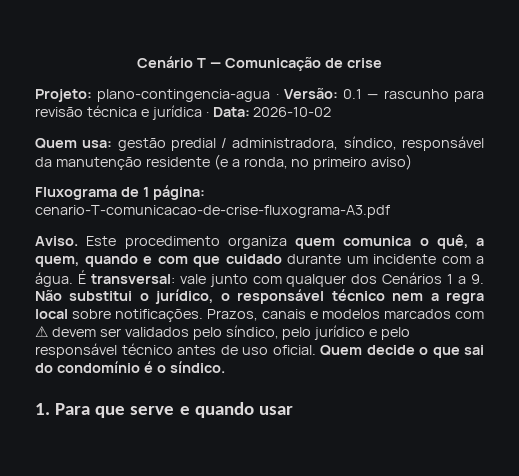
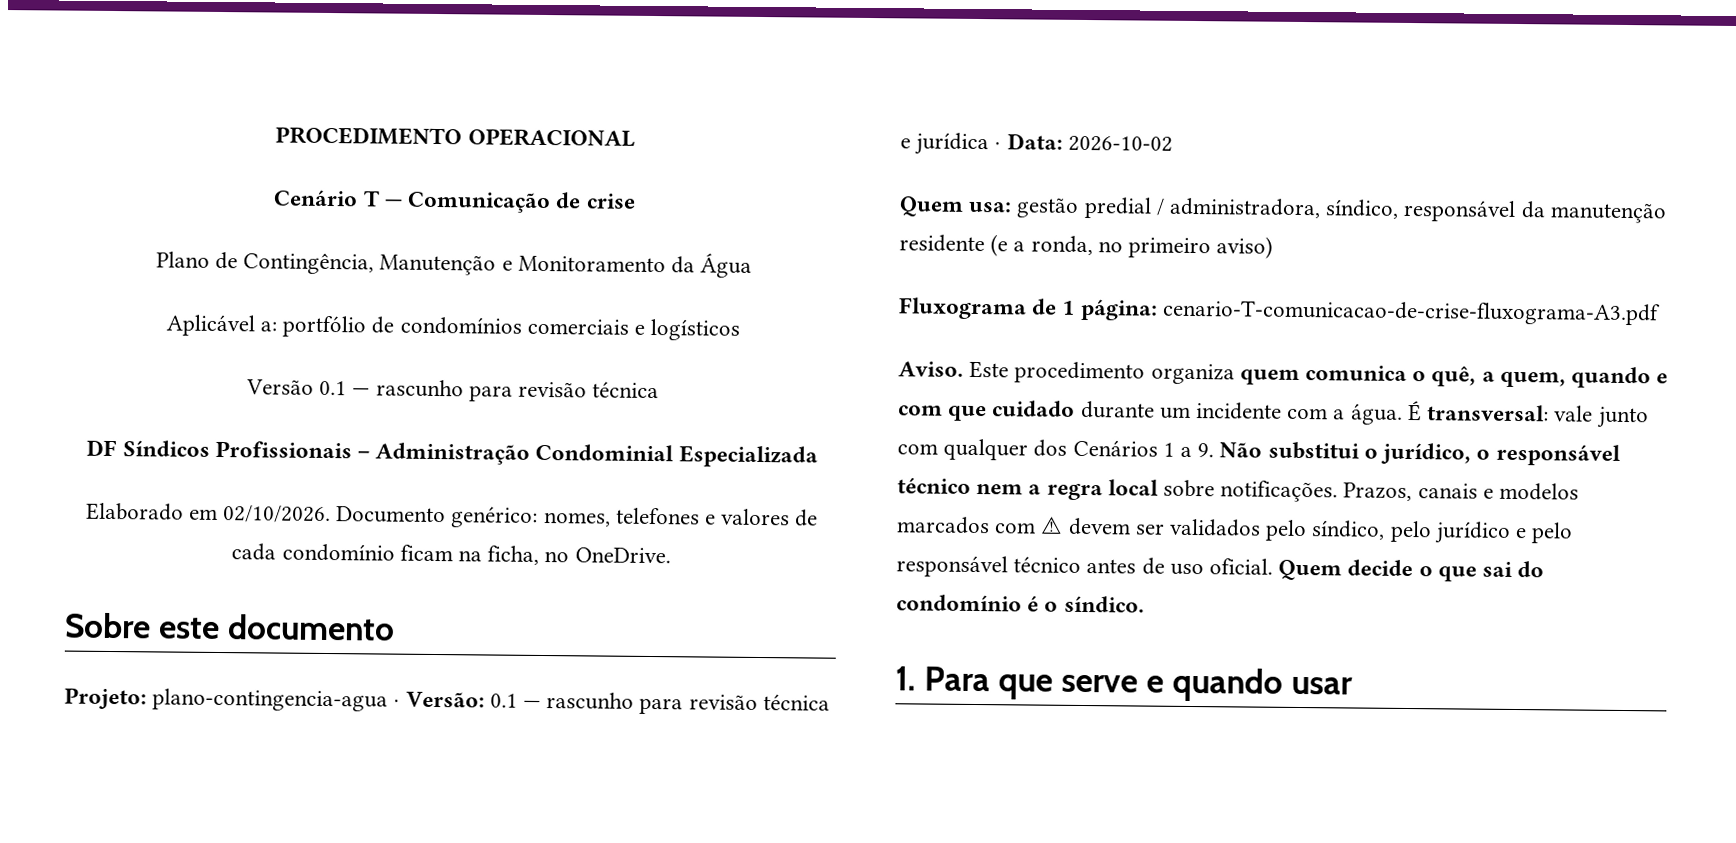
(137, 62) none -> [275,126,635,147] PROCEDIMENTO OPERACIONAL //
(382, 63) none -> [155,251,753,278] [165,314,741,341] [245,379,660,402] [86,439,818,468] [85,502,819,528] [231,543,671,565] [64,612,396,641] // Plano de Contingência, Manutenção e Monitoramento da Água // Aplicável a: portfólio de condomínios comerciais e logísticos // Versão 0.1 — rascunho para revisão técnica // DF Síndicos Profissionais – Administração Condominial Especializada // Elaborado em 02/10/2026. Documento genérico: nomes, telefones e valores de cada condomínio ficam na ficha, no OneDrive. // Sobre este documento

